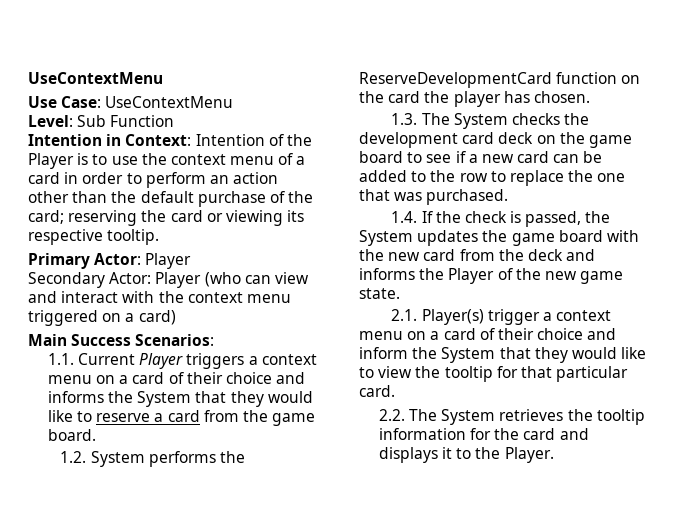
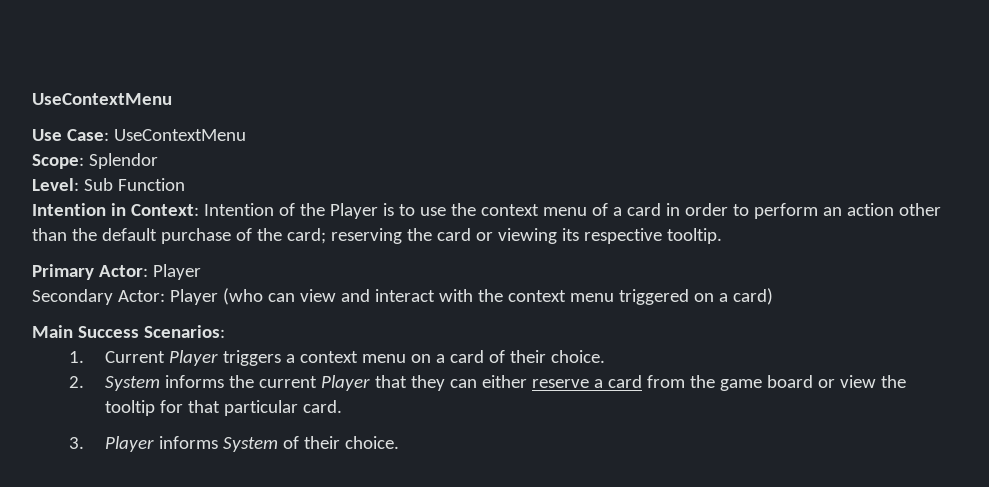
(234, 102) none -> [32,153,158,169] // Scope: Splendor
[47,353,74,365] 1.1. -> [68,351,84,363] 1.
[226,372,306,384] [47,391,313,407] [47,410,93,422] choice and informs the System that they would like to -> [551,350,606,363] [68,375,528,391] choice. // 2. System informs the current Player that they can either
[47,429,96,441] [60,451,245,467] [359,72,641,88] [359,91,590,107] [391,113,590,129] [359,132,632,148] [359,151,603,163] [359,170,626,186] [359,189,509,205] [391,211,611,227] [359,230,639,246] [359,249,596,261] [359,268,624,284] [359,288,400,299] [391,309,612,325] [359,328,617,340] [359,347,647,363] [359,367,374,378] board. // 1.2. System performs the ReserveDevelopmentCard function on the card the player has chosen. // 1.3. The System checks the development card deck on the game board to see if a new card can be added to the row to replace the one that was purchased. // 1.4. If the check is passed, the System updates the game board with the new card from the deck and informs the Player of the new game state. // 2.1. Player(s) trigger a context menu on a card of their choice and inform the System that they would like to -> [767,375,836,388] board or
[378,409,645,425] [378,428,589,440] [378,447,554,463] 2.2. The System retrieves the tooltip information for the card and displays it to the Player. -> [68,436,400,452] 3. Player informs System of their choice.

